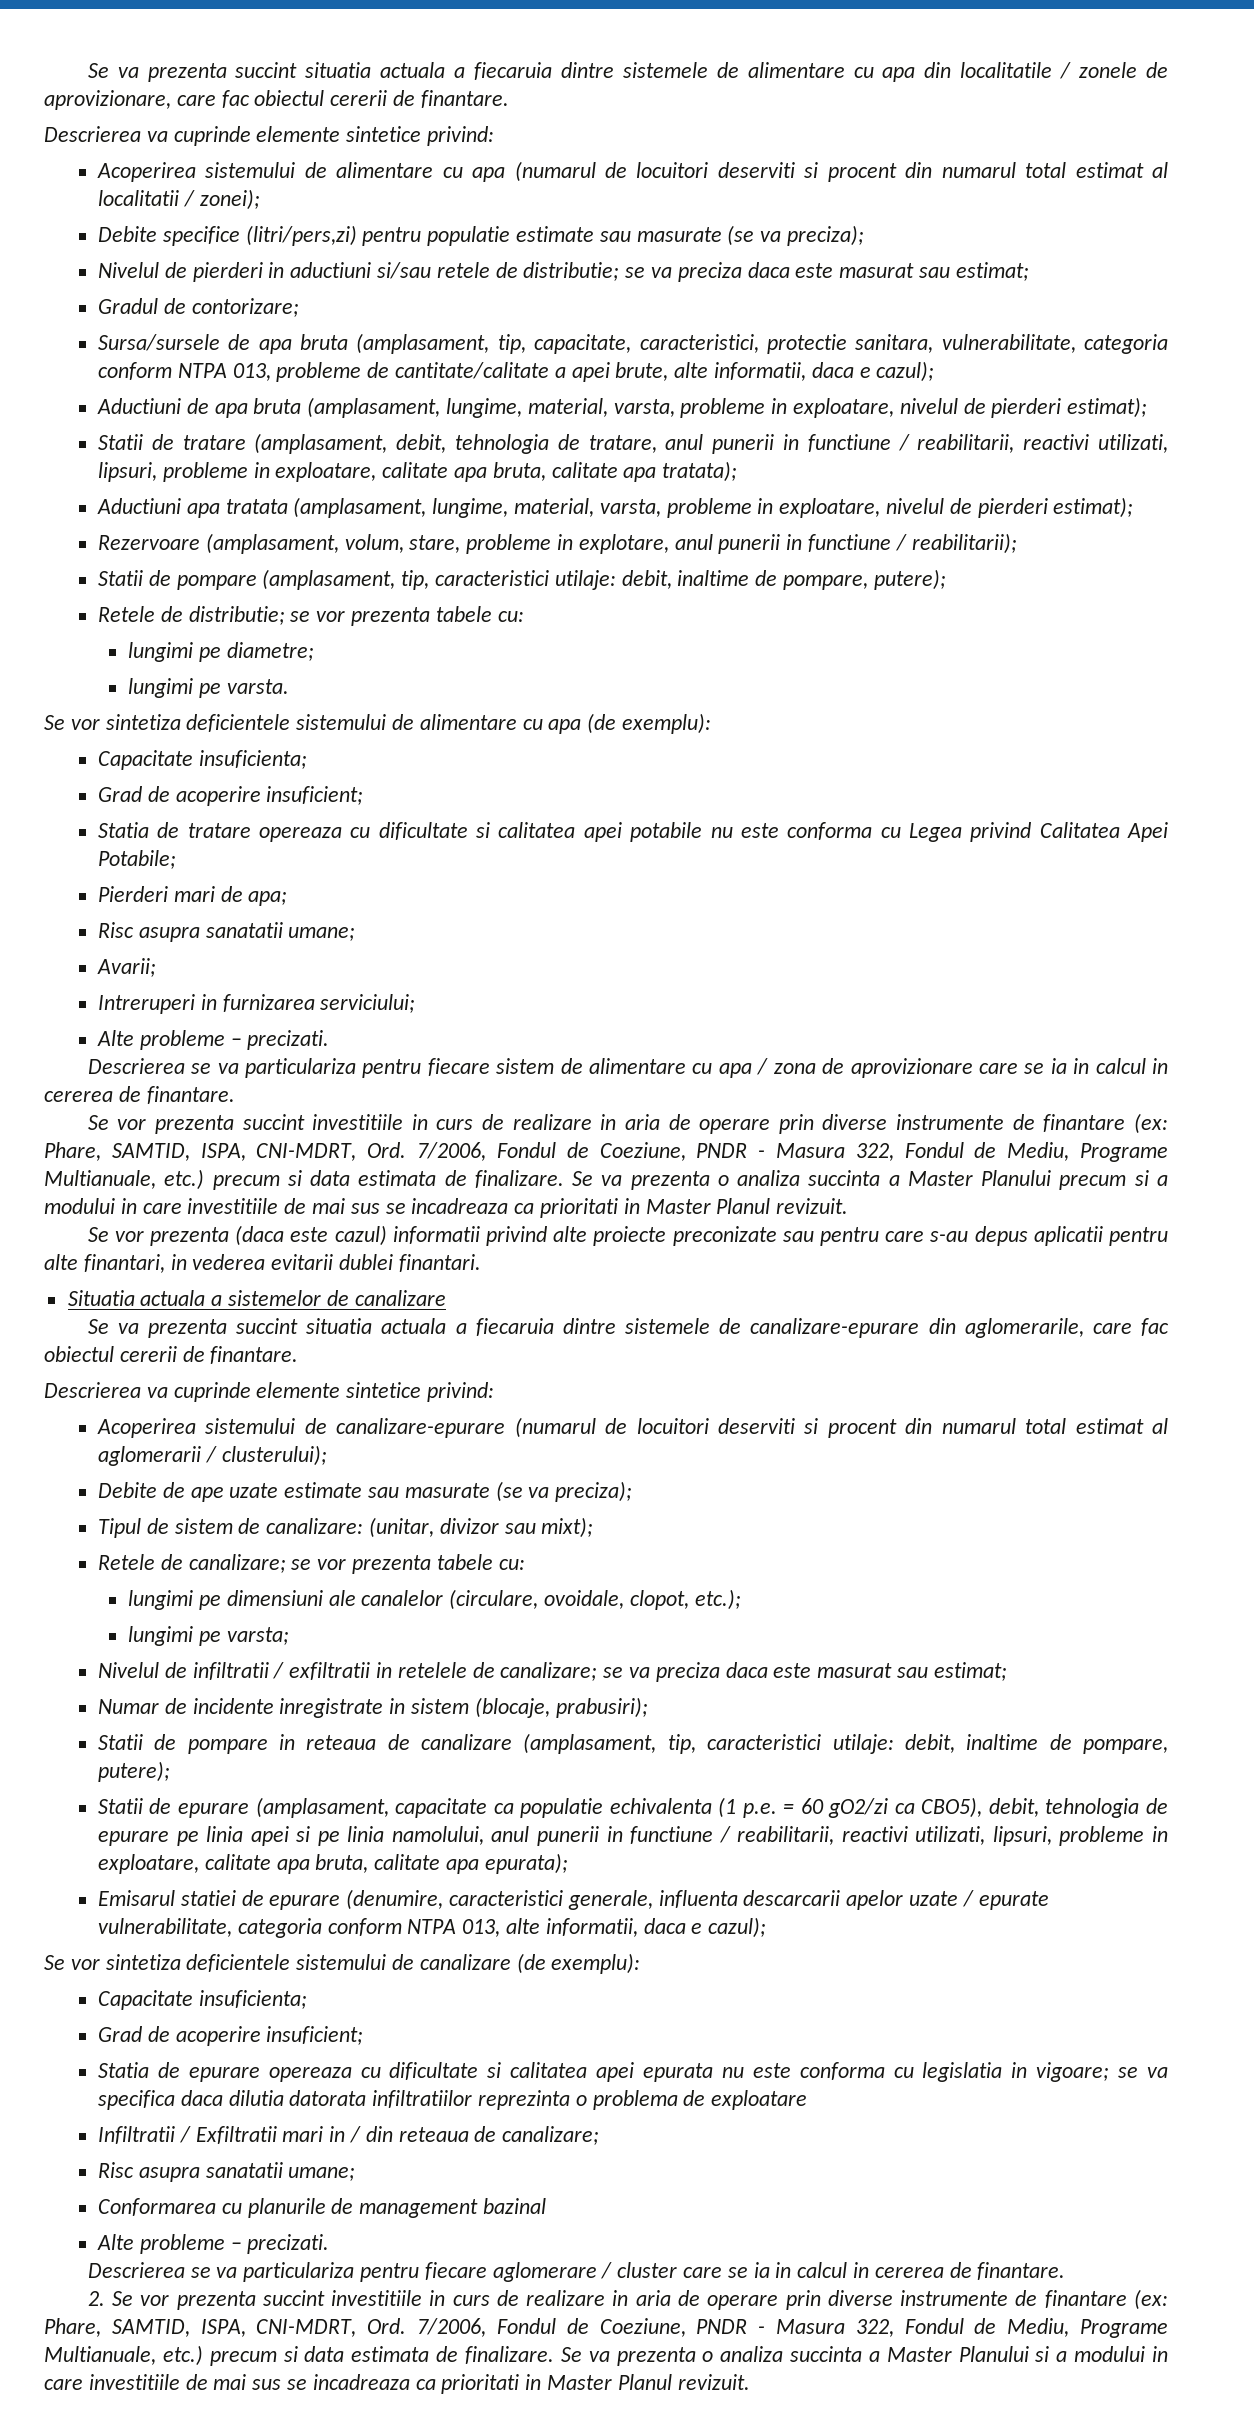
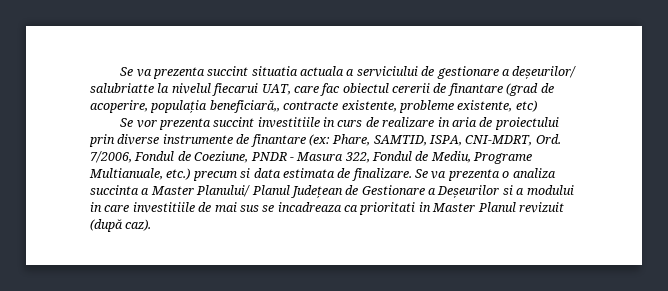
[87,62,1168,82] [44,90,509,110] [44,126,495,146] [96,161,1168,182] [97,189,260,210] [97,225,864,246] [97,262,1029,282] [97,298,299,317] [97,333,1168,354] [97,361,935,382] [96,397,1148,418] [97,433,1169,454] [97,461,738,482] [96,497,1134,518] [97,533,1017,554] [97,569,946,590] [97,606,524,626] [128,642,314,662] [128,678,289,698] [44,713,712,734] [97,750,307,770] [97,786,364,806] [97,822,1168,842] [97,850,176,869] [97,886,288,906] [97,922,356,942] [96,958,156,977] [97,994,416,1014] [96,1030,330,1050] [87,1058,1168,1078] [44,1086,235,1104] Se va prezenta succint situatia actuala a fiecaruia dintre sistemele de alimentare cu apa din localitatile / zonele de aprovizionare, care fac obiectul cererii de finantare. // Descrierea va cuprinde elemente sintetice privind: // Acoperirea sistemului de alimentare cu apa (numarul de locuitori deserviti si procent din numarul total estimat al localitatii / zonei); // Debite specifice (litri/pers,zi) pentru populatie estimate sau masurate (se va preciza); // Nivelul de pierderi in aductiuni si/sau retele de distributie; se va preciza daca este masurat sau estimat; // Gradul de contorizare; // Sursa/sursele de apa bruta (amplasament, tip, capacitate, caracteristici, protectie sanitara, vulnerabilitate, categoria conform NTPA 013, probleme de cantitate/calitate a apei brute, alte informatii, daca e cazul); // Aductiuni de apa bruta (amplasament, lungime, material, varsta, probleme in exploatare, nivelul de pierderi estimat); // Statii de tratare (amplasament, debit, tehnologia de tratare, anul punerii in functiune / reabilitarii, reactivi utilizati, lipsuri, probleme in exploatare, calitate apa bruta, calitate apa tratata); // Aductiuni apa tratata (amplasament, lungime, material, varsta, probleme in exploatare, nivelul de pierderi estimat); // Rezervoare (amplasament, volum, stare, probleme in explotare, anul punerii in functiune / reabilitarii); // Statii de pompare (amplasament, tip, caracteristici utilaje: debit, inaltime de pompare, putere); // Retele de distributie; se vor prezenta tabele cu: // lungimi pe diametre; // lungimi pe varsta. // Se vor sintetiza deficientele sistemului de alimentare cu apa (de exemplu): // Capacitate insuficienta; // Grad de acoperire insuficient; // Statia de tratare opereaza cu dificultate si calitatea apei potabile nu este conforma cu Legea privind Calitatea Apei Potabile; // Pierderi mari de apa; // Risc asupra sanatatii umane; // Avarii; // Intreruperi in furnizarea serviciului; // Alte probleme – precizati. // Descrierea se va particulariza pentru fiecare sistem de alimentare cu apa / zona de aprovizionare care se ia in calcul in cererea de finantare. -> [120,66,577,79] [90,83,554,96] [90,100,537,113] Se va prezenta succint situatia actuala a serviciului de gestionare a deșeurilor/ salubriatte la nivelul fiecarui UAT, care fac obiectul cererii de finantare (grad de acoperire, populația beneficiară,, contracte existente, probleme existente, etc)
[699,1119,771,1134] operare -> [494,117,559,130] proiectului
[981,1170,1127,1190] Planului precum -> [196,185,500,198] Planului/ Planul Județean de Gestionare a Deșeurilor
[776,1198,849,1214] [87,1225,1168,1246] [44,1254,481,1273] [67,1290,446,1306] [87,1318,1170,1338] [44,1346,299,1364] [44,1382,495,1402] [96,1417,1169,1438] [97,1445,327,1466] [97,1481,633,1502] [97,1517,594,1538] [97,1554,525,1574] [128,1589,741,1610] [128,1626,289,1646] [97,1662,1007,1682] [97,1697,648,1718] [97,1733,1169,1754] [97,1761,170,1782] [97,1797,1168,1818] [97,1826,1169,1846] [97,1853,568,1874] [97,1889,1049,1910] [97,1917,767,1938] [44,1953,641,1974] [97,1990,307,2010] [97,2026,364,2046] [97,2062,1168,2082] [97,2090,808,2110] [97,2126,600,2145] [97,2162,356,2182] [97,2198,546,2218] [96,2234,330,2254] [87,2262,1066,2282] [87,2289,1168,2310] [44,2318,1168,2338] [44,2345,1169,2366] [44,2374,750,2394] revizuit. // Se vor prezenta (daca este cazul) informatii privind alte proiecte preconizate sau pentru care s-au depus aplicatii pentru alte finantari, in vederea evitarii dublei finantari. // Situatia actuala a sistemelor de canalizare // Se va prezenta succint situatia actuala a fiecaruia dintre sistemele de canalizare-epurare din aglomerarile, care fac obiectul cererii de finantare. // Descrierea va cuprinde elemente sintetice privind: // Acoperirea sistemului de canalizare-epurare (numarul de locuitori deserviti si procent din numarul total estimat al aglomerarii / clusterului); // Debite de ape uzate estimate sau masurate (se va preciza); // Tipul de sistem de canalizare: (unitar, divizor sau mixt); // Retele de canalizare; se vor prezenta tabele cu: // lungimi pe dimensiuni ale canalelor (circulare, ovoidale, clopot, etc.); // lungimi pe varsta; // Nivelul de infiltratii / exfiltratii in retelele de canalizare; se va preciza daca este masurat sau estimat; // Numar de incidente inregistrate in sistem (blocaje, prabusiri); // Statii de pompare in reteaua de canalizare (amplasament, tip, caracteristici utilaje: debit, inaltime de pompare, putere); // Statii de epurare (amplasament, capacitate ca populatie echivalenta (1 p.e. = 60 gO2/zi ca CBO5), debit, tehnologia de epurare pe linia apei si pe linia namolului, anul punerii in functiune / reabilitarii, reactivi utilizati, lipsuri, probleme in exploatare, calitate apa bruta, calitate apa epurata); // Emisarul statiei de epurare (denumire, caracteristici generale, influenta descarcarii apelor uzate / epurate vulnerabilitate, categoria conform NTPA 013, alte informatii, daca e cazul); // Se vor sintetiza deficientele sistemului de canalizare (de exemplu): // Capacitate insuficienta; // Grad de acoperire insuficient; // Statia de epurare opereaza cu dificultate si calitatea apei epurata nu este conforma cu legislatia in vigoare; se va specifica daca dilutia datorata infiltratiilor reprezinta o problema de exploatare // Infiltratii / Exfiltratii mari in / din reteaua de canalizare; // Risc asupra sanatatii umane; // Conformarea cu planurile de management bazinal // Alte probleme – precizati. // Descrierea se va particulariza pentru fiecare aglomerare / cluster care se ia in calcul in cererea de finantare. // 2. Se vor prezenta succint investitiile in curs de realizare in aria de operare prin diverse instrumente de finantare (ex: Phare, SAMTID, ISPA, CNI-MDRT, Ord. 7/2006, Fondul de Coeziune, PNDR - Masura 322, Fondul de Mediu, Programe Multianuale, etc.) precum si data estimata de finalizare. Se va prezenta o analiza succinta a Master Planului si a modului in care investitiile de mai sus se incadreaza ca prioritati in Master Planul revizuit. -> [518,202,564,213] [90,219,152,232] revizuit (după caz).

